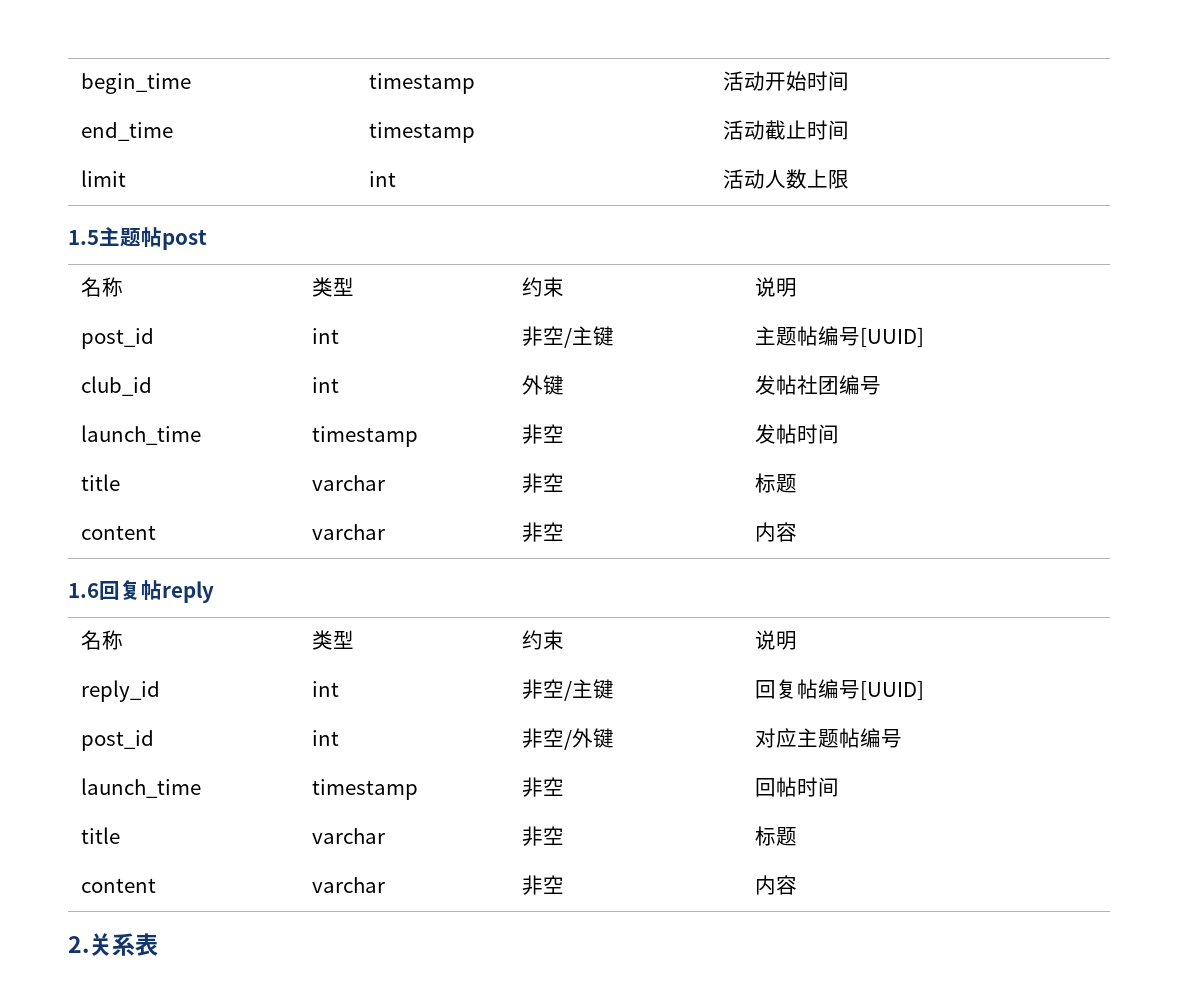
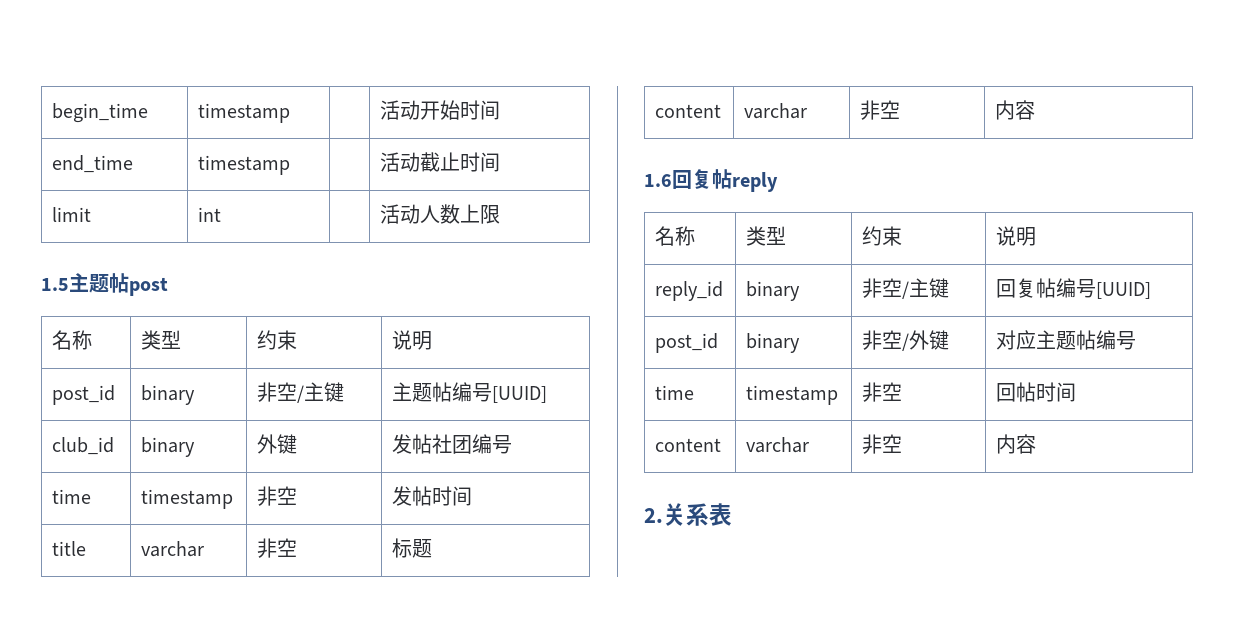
[311,328,339,344] int -> [141,385,196,405] binary
[311,377,339,393] int -> [141,437,196,457] binary
[80,425,201,445] launch_time -> [52,489,92,504] time
[311,681,339,697] int -> [746,281,801,301] binary
[311,730,339,746] int -> [746,333,801,353] binary
[80,778,201,798] launch_time -> [655,385,695,400] time
[80,827,120,844] [311,828,385,844] [521,826,564,846] [754,826,797,846] // title | varchar | 非空 | 标题 -> (1077, 392) none

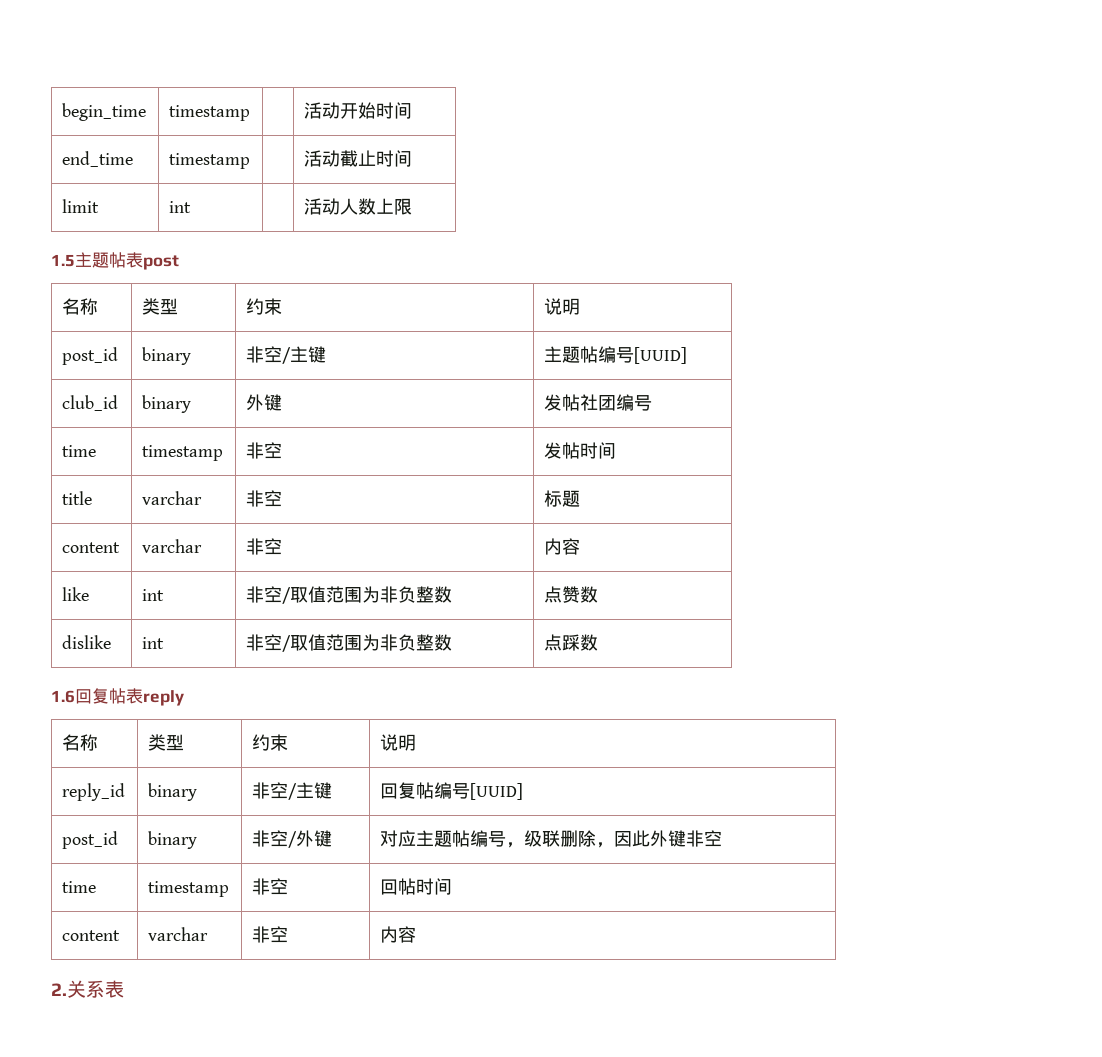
(129, 283) none -> [126,252,143,268] 表
(1036, 110) none -> [62,587,90,601] [142,589,165,601] [246,586,453,604] [544,586,599,603] [62,635,112,649] [142,637,165,649] [246,634,453,652] [544,634,599,651] // like | int | 非空/取值范围为非负整数 | 点赞数 // dislike | int | 非空/取值范围为非负整数 | 点踩数
(732, 179) none -> [126,688,143,704] 表
(1137, 340) none -> [506,830,723,848] ，级联删除，因此外键非空

